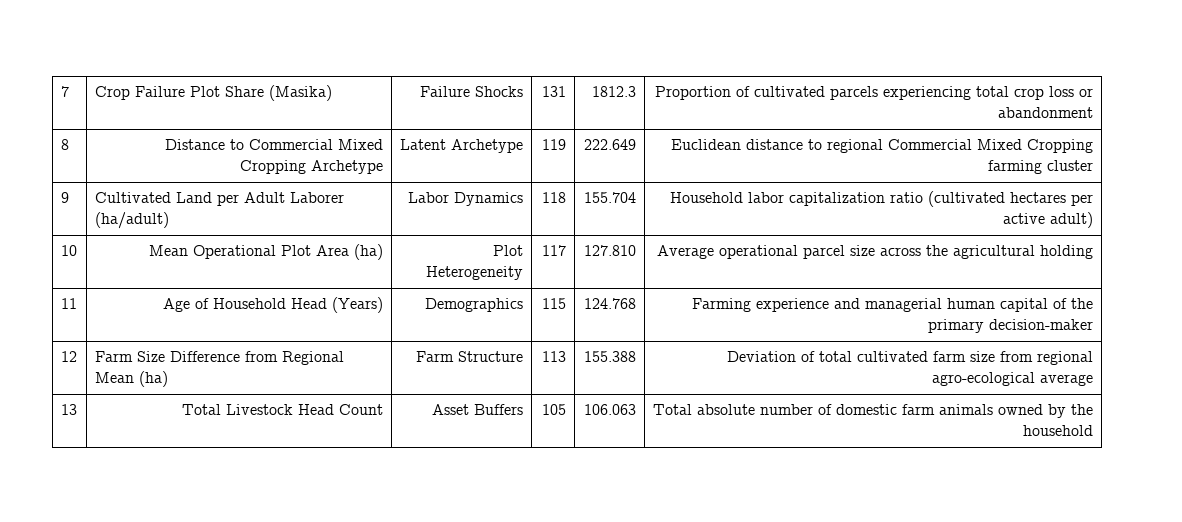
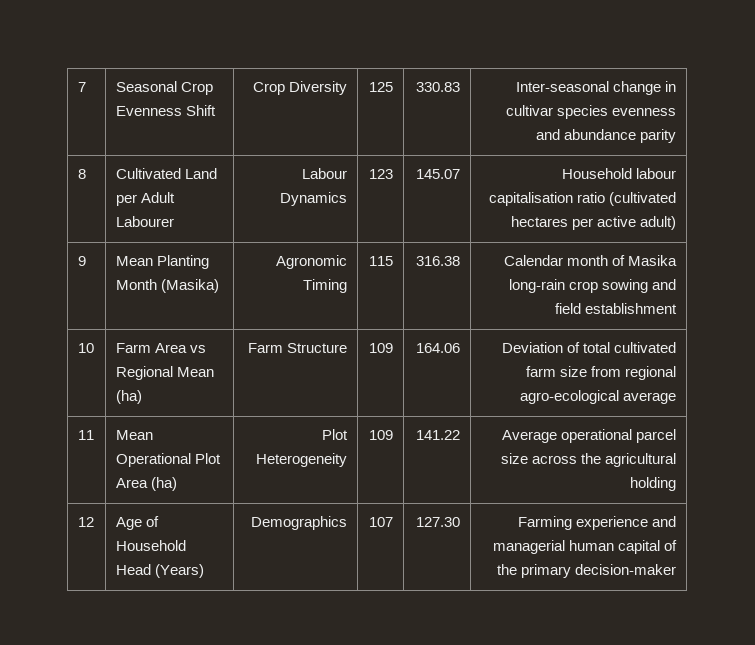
[94,85,332,101] [420,86,524,97] [542,86,567,97] [592,86,637,97] [655,86,1094,100] [998,107,1094,118] [60,139,69,150] [165,139,384,150] [240,160,384,174] [400,139,524,153] [542,139,567,150] [584,139,637,150] [671,139,1094,153] [988,160,1094,174] [60,192,69,203] Crop Failure Plot Share (Masika) | Failure Shocks | 131 | 1812.3 | Proportion of cultivated parcels experiencing total crop loss or abandonment // 8 | Distance to Commercial Mixed Cropping Archetype | Latent Archetype | 119 | 222.649 | Euclidean distance to regional Commercial Mixed Cropping farming cluster // 9 -> [115,81,213,95] [115,105,216,116] [253,81,348,95] [369,82,394,92] [416,82,461,92] [516,81,677,95] [506,105,677,119] [536,129,677,143] [77,169,86,179] Seasonal Crop Evenness Shift | Crop Diversity | 125 | 330.83 | Inter-seasonal change in cultivar species evenness and abundance parity // 8
[289,192,344,203] [94,212,169,229] [408,192,450,203] Laborer (ha/adult) | Labor -> [115,216,174,227] [302,168,348,179] Labourer | Labour
[542,192,567,203] [584,192,637,203] [670,192,886,206] 118 | 155.704 | Household labor capitalization -> [369,169,394,179] [416,169,461,179] [562,168,677,179] [489,192,574,206] 123 | 145.07 | Household labour capitalisation
[60,245,77,256] [149,244,384,260] [493,245,524,256] [426,266,524,280] [542,245,567,256] [584,245,637,256] [657,245,1094,259] [60,298,77,309] [163,297,384,313] [425,298,524,312] [542,298,567,309] [584,298,637,309] [692,298,1094,312] [928,319,1094,333] [60,351,77,362] [94,351,278,362] 10 | Mean Operational Plot Area (ha) | Plot Heterogeneity | 117 | 127.810 | Average operational parcel size across the agricultural holding // 11 | Age of Household Head (Years) | Demographics | 115 | 124.768 | Farming experience and managerial human capital of the primary decision-maker // 12 | Farm Size Difference from -> [77,256,86,266] [115,255,209,269] [115,279,219,293] [276,255,348,269] [303,279,348,293] [369,256,394,266] [416,256,461,266] [504,255,678,266] [509,279,677,293] [555,303,678,314] [77,343,94,353] [115,343,206,353] 9 | Mean Planting Month (Masika) | Agronomic Timing | 115 | 316.38 | Calendar month of Masika long-rain crop sowing and field establishment // 10 | Farm Area vs
[542,351,567,362] [584,351,637,362] 113 | 155.388 -> [369,343,394,353] [416,343,461,353] 109 | 164.06
[60,404,77,415] [182,404,384,415] [432,404,524,415] [542,404,567,415] [584,404,637,415] [653,404,1094,418] [1023,425,1094,436] 13 | Total Livestock Head Count | Asset Buffers | 105 | 106.063 | Total absolute number of domestic farm animals owned by the household -> [77,430,94,440] [115,430,153,440] [115,453,221,467] [115,477,177,491] [322,429,349,440] [256,453,348,467] [369,430,394,440] [416,430,461,440] [502,429,677,443] [501,453,677,467] [630,477,677,491] [77,517,94,527] [115,516,159,530] [115,540,186,551] [115,564,204,578] [251,516,348,530] [369,517,394,527] [416,517,461,527] [518,516,677,530] [493,540,678,554] [497,564,677,578] 11 | Mean Operational Plot Area (ha) | Plot Heterogeneity | 109 | 141.22 | Average operational parcel size across the agricultural holding // 12 | Age of Household Head (Years) | Demographics | 107 | 127.30 | Farming experience and managerial human capital of the primary decision-maker

